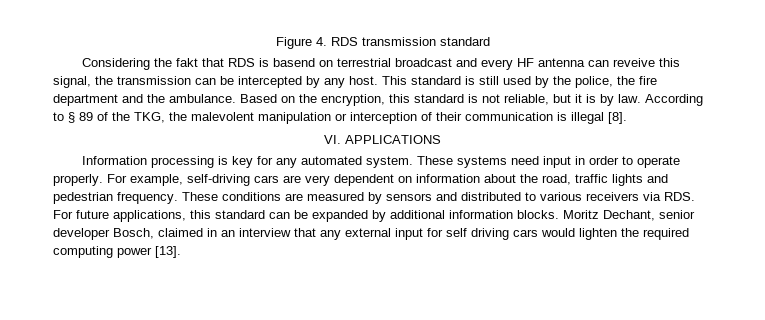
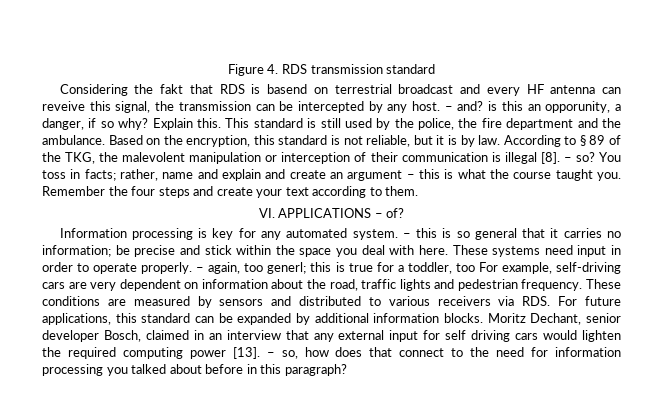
(378, 80) none -> [444,101,621,113] [42,118,221,130] – and? is this an opporunity, a danger, if so why? Explain this.
(627, 118) none -> [563,152,622,162] [42,169,621,181] [42,186,419,198] – so? You toss in facts; rather, name and explain and create an argument – this is what the course taught you. Remember the four steps and create your text according to them.
(441, 139) none -> [374,208,405,218] – of?
(413, 162) none -> [402,228,621,240] [42,245,448,257] – this is so general that it carries no information; be precise and stick within the space you deal with here.
(103, 180) none -> [196,262,475,274] – again, too generl; this is true for a toddler, too
(181, 252) none -> [266,347,621,359] [42,364,347,376] – so, how does that connect to the need for information processing you talked about before in this paragraph?

